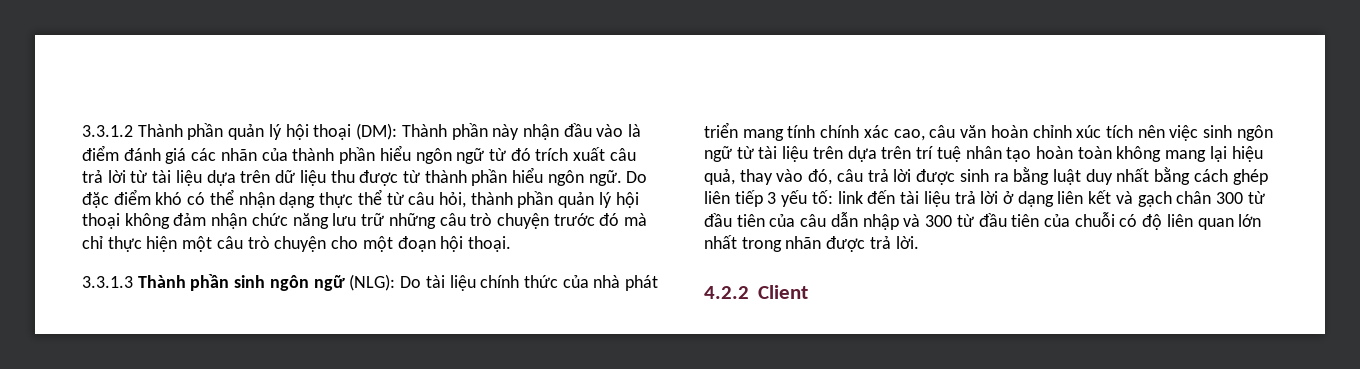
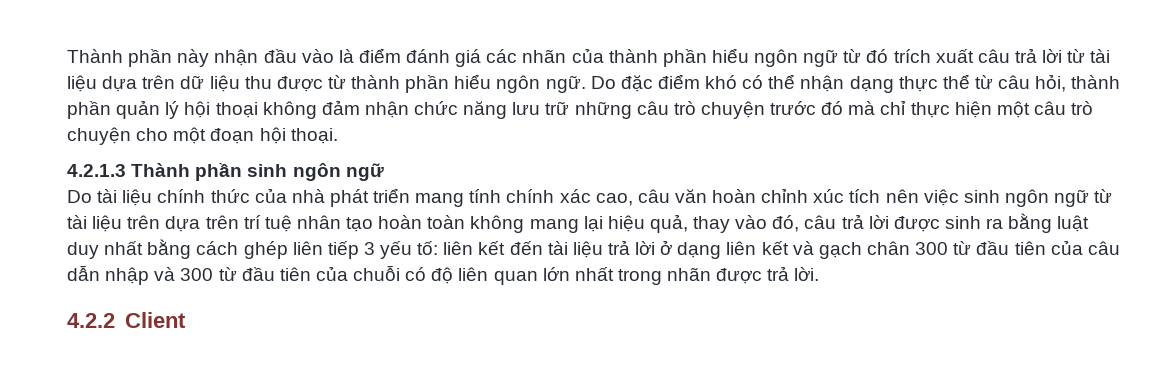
[82,123,398,140] 3.3.1.2 Thành phần quản lý hội thoại (DM): -> (67, 56) none
[82,276,133,288] 3.3.1.3 -> [67,164,126,177] 4.2.1.3
[349,274,396,291] (NLG): -> (384, 172) //
[837,191,863,204] link -> [443,241,506,255] liên kết

